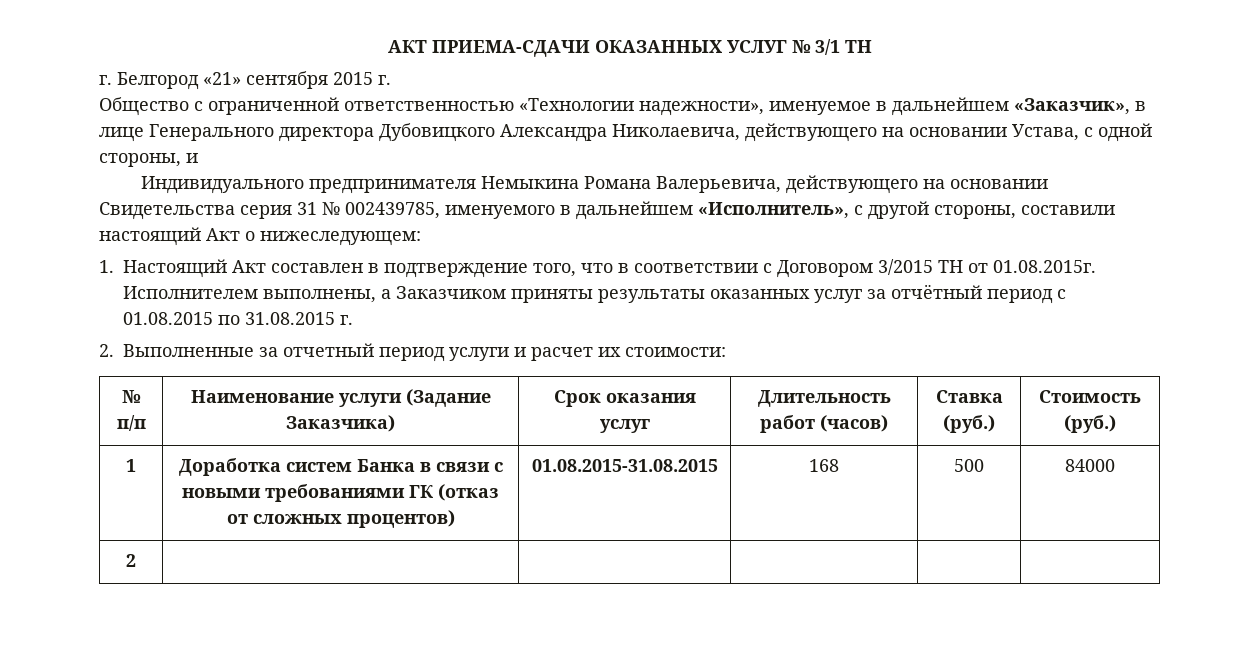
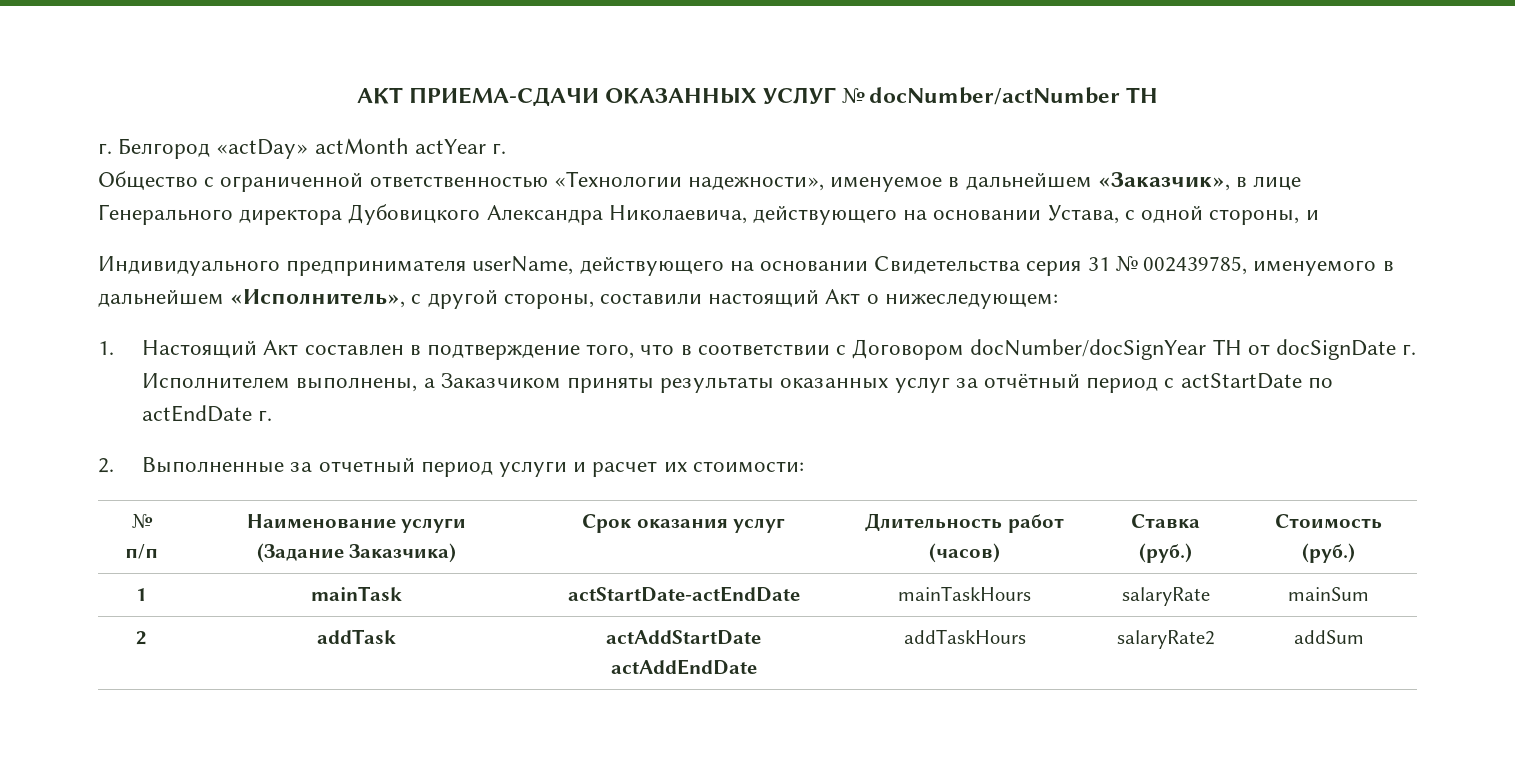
[814,39,840,55] 3/1 -> [868,87,1120,105] docNumber/actNumber
[203,71,373,89] «21» сентября 2015 -> [216,138,486,159] «actDay» actMonth actYear
[480,176,781,193] Немыкина Романа Валерьевича, -> [472,256,574,275] userName,
[878,259,933,275] 3/2015 -> [970,339,1207,360] docNumber/docSignYear
[993,260,1096,273] 01.08.2015г. -> [1276,339,1417,360] docSignDate г.
[123,312,335,325] 01.08.2015 по 31.08.2015 -> [1180,373,1333,389] [142,405,253,422] actStartDate по actEndDate
[178,458,503,476] [182,484,499,502] [226,510,455,528] [531,459,718,472] [809,459,840,472] [954,459,985,472] [1065,459,1115,472] [126,554,136,567] Доработка систем Банка в связи с новыми требованиями ГК (отказ от сложных процентов) | 01.08.2015-31.08.2015 | 168 | 500 | 84000 // 2 | | | | | -> [311,586,402,601] [567,586,800,602] [898,586,1031,601] [1121,587,1210,606] [1288,587,1369,601] [136,631,147,645] [317,629,396,644] [606,630,761,645] [610,659,757,675] [903,629,1026,644] [1116,630,1215,649] [1293,630,1364,644] mainTask | actStartDate-actEndDate | mainTaskHours | salaryRate | mainSum // 2 | addTask | actAddStartDate actAddEndDate | addTaskHours | salaryRate2 | addSum

